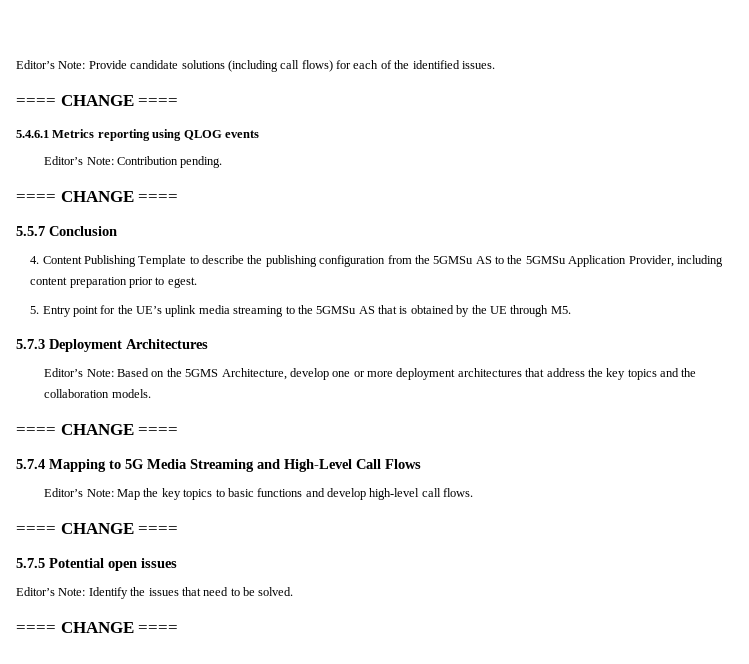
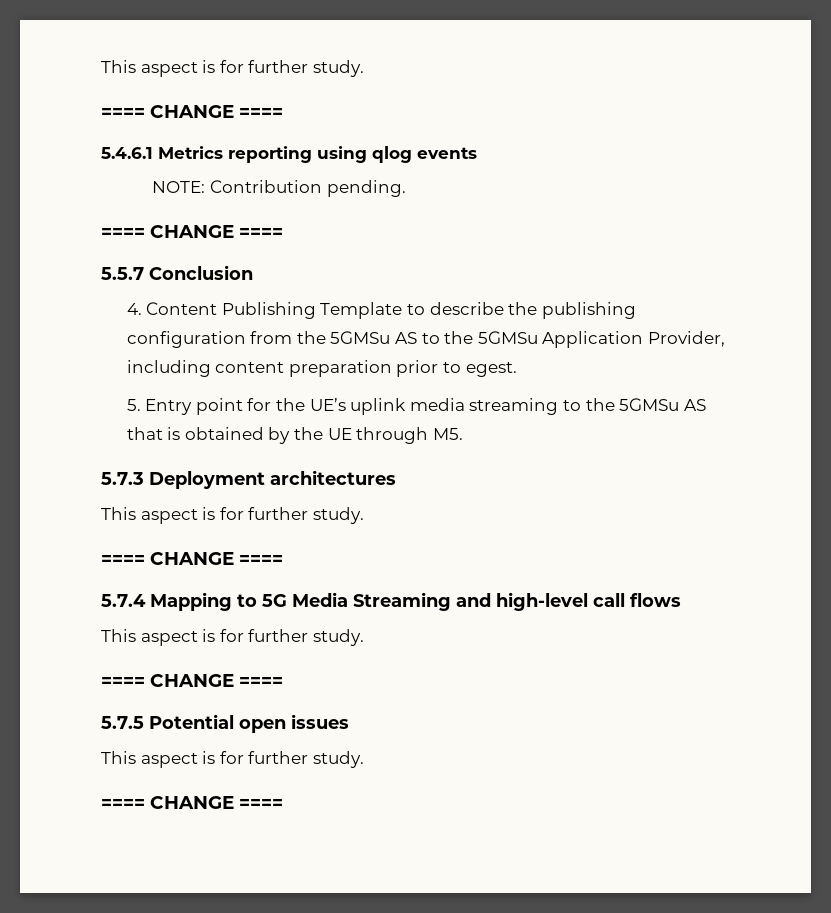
[16,60,495,72] Editor’s Note: Provide candidate solutions (including call flows) for each of the identified issues. -> [101,60,364,77] This aspect is for further study.
[183,130,222,140] QLOG -> [372,146,412,163] qlog
[44,156,114,165] Editor’s Note: -> [152,181,206,193] NOTE:
[126,339,208,349] [44,368,697,380] [44,389,151,398] Architectures // Editor’s Note: Based on the 5GMS Architecture, develop one or more deployment architectures that address the key topics and the collaboration models. -> [270,470,396,485] [101,507,364,524] architectures // This aspect is for further study.
[284,459,421,472] [44,488,474,500] High-Level Call Flows // Editor’s Note: Map the key topics to basic functions and develop high-level call flows. -> [496,592,681,611] [101,629,364,646] high-level call flows // This aspect is for further study.
[16,587,294,599] Editor’s Note: Identify the issues that need to be solved. -> [101,751,364,768] This aspect is for further study.

